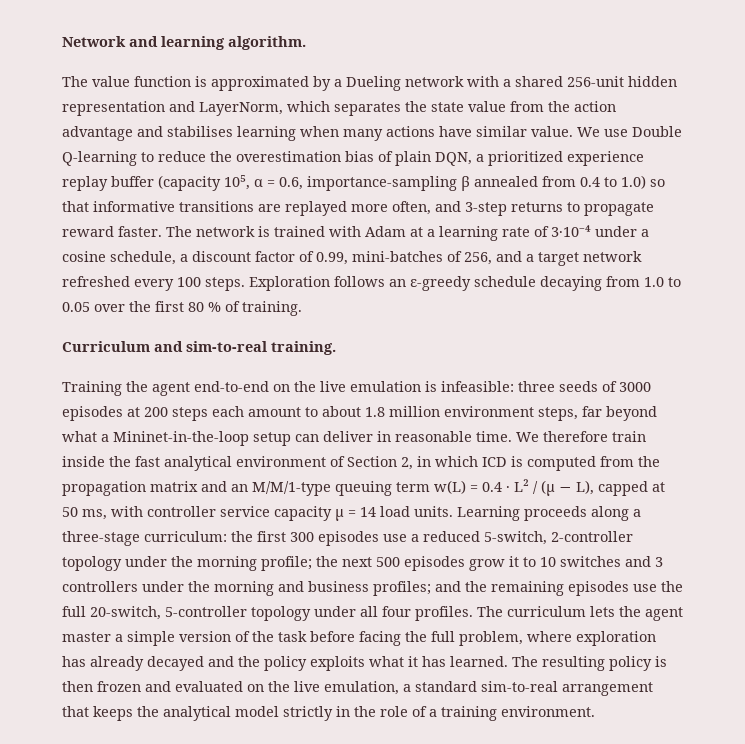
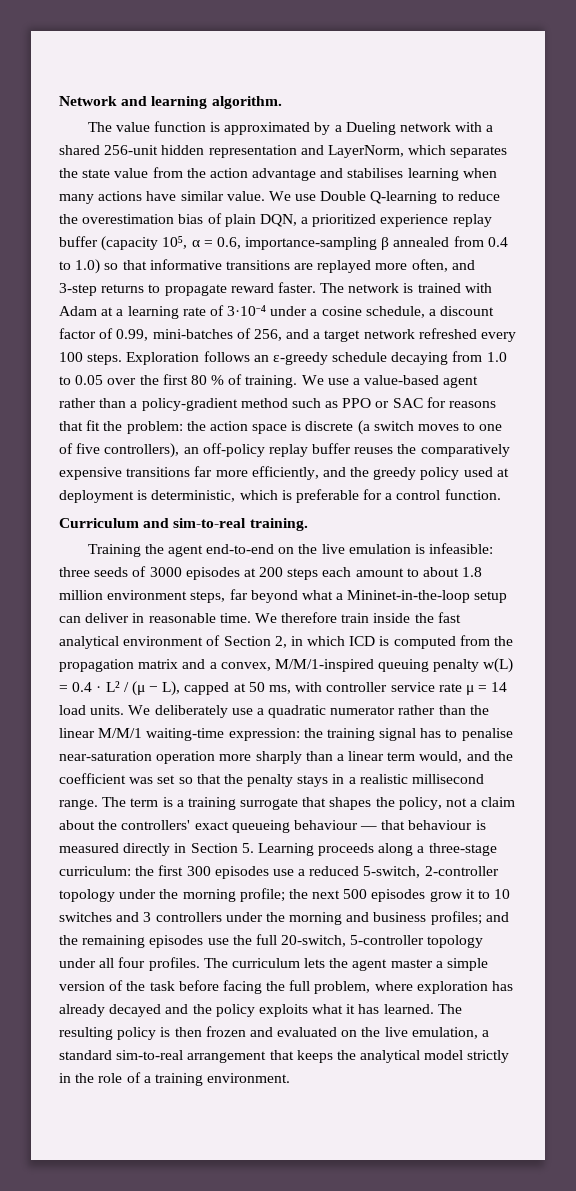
(302, 308) none -> [301,375,479,388] [59,397,497,411] [59,420,503,435] [59,443,510,458] [59,466,509,480] [59,489,501,503] We use a value-based agent rather than a policy-gradient method such as PPO or SAC for reasons that fit the problem: the action space is discrete (a switch moves to one of five controllers), an off-policy replay buffer reuses the comparatively expensive transitions far more efficiently, and the greedy policy used at deployment is deterministic, which is preferable for a control function.
[231,481,430,496] an M/M/1-type queuing term -> [209,659,480,672] a convex, M/M/1-inspired queuing penalty
[274,506,332,521] capacity -> [438,683,462,692] rate
(453, 511) none -> [128,705,489,718] [59,728,513,741] [59,751,513,764] [59,773,485,787] [59,797,516,810] [59,820,486,833] [59,843,254,856] We deliberately use a quadratic numerator rather than the linear M/M/1 waiting-time expression: the training signal has to penalise near-saturation operation more sharply than a linear term would, and the coefficient was set so that the penalty stays in a realistic millisecond range. The term is a training surrogate that shapes the policy, not a claim about the controllers' exact queueing behaviour — that behaviour is measured directly in Section 5.

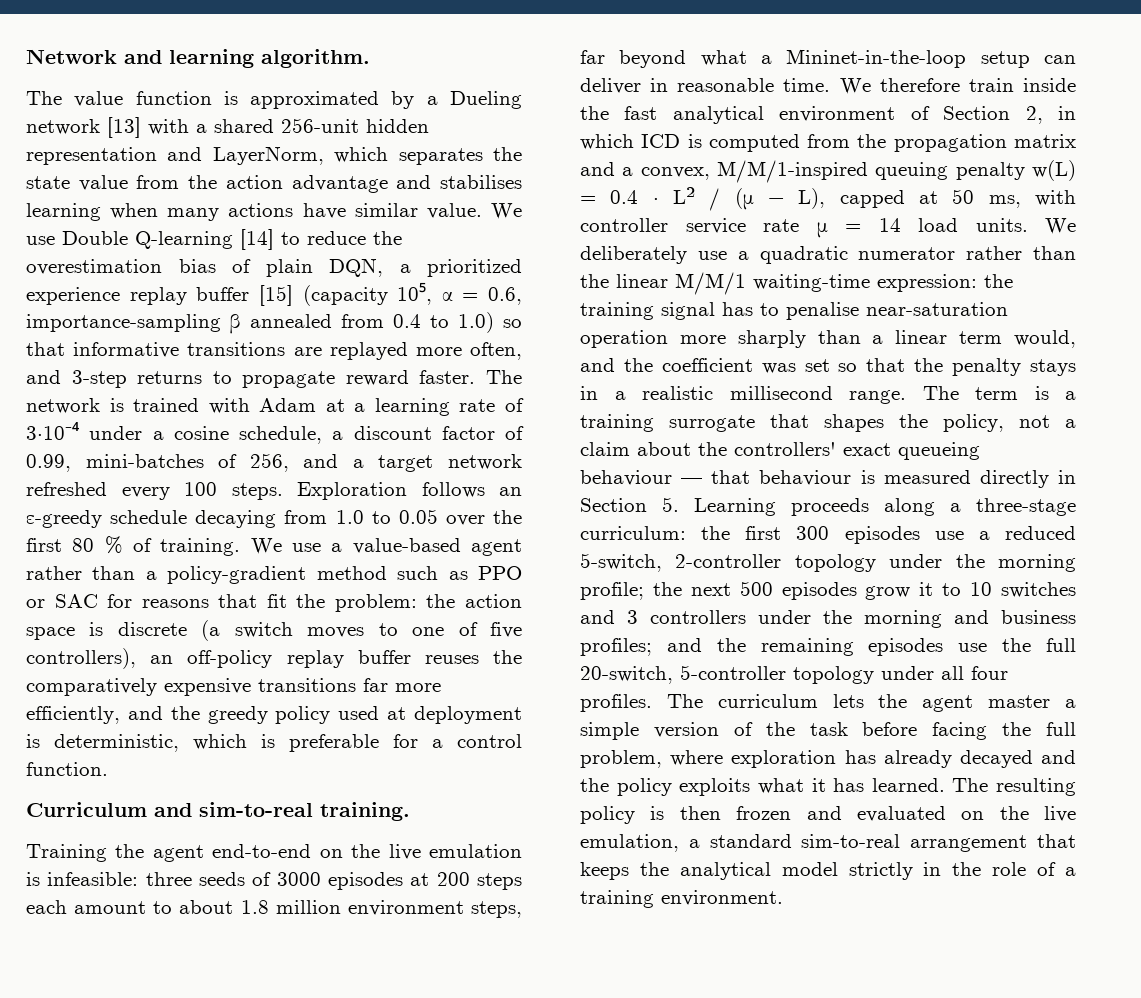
(451, 127) none -> [107,117,141,138] [13]
(438, 197) none -> [240,229,274,250] [14]
(98, 241) none -> [258,285,293,306] [15]

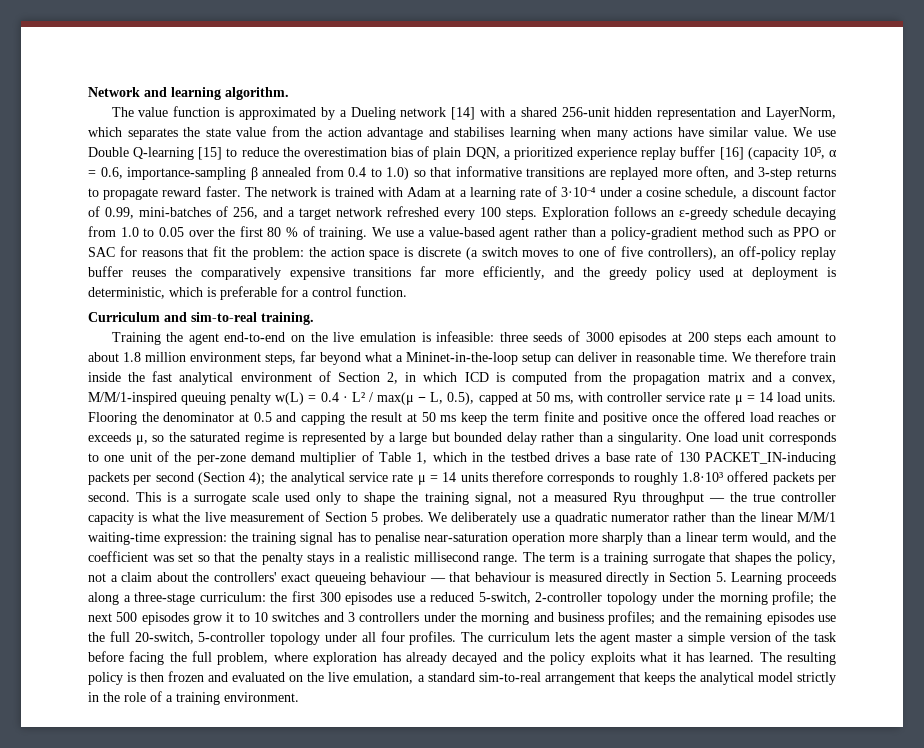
[107,117,141,138] [13] -> [451,107,476,120] [14]
[240,229,274,250] [14] -> [198,147,223,160] [15]
[258,285,293,306] [15] -> [719,147,744,160] [16]
[734,188,826,210] (μ − L), -> [377,392,475,405] max(μ − L, 0.5),
(1028, 225) none -> [88,411,837,425] [88,432,836,445] [88,451,837,465] [88,471,836,485] [88,492,836,505] [88,511,424,525] Flooring the denominator at 0.5 and capping the result at 50 ms keep the term finite and positive once the offered load reaches or exceeds μ, so the saturated regime is represented by a large but bounded delay rather than a singularity. One load unit corresponds to one unit of the per-zone demand multiplier of Table 1, which in the testbed drives a base rate of 130 PACKET_IN-inducing packets per second (Section 4); the analytical service rate μ = 14 units therefore corresponds to roughly 1.8·10³ offered packets per second. This is a surrogate scale used only to shape the training signal, not a measured Ryu throughput — the true controller capacity is what the live measurement of Section 5 probes.

